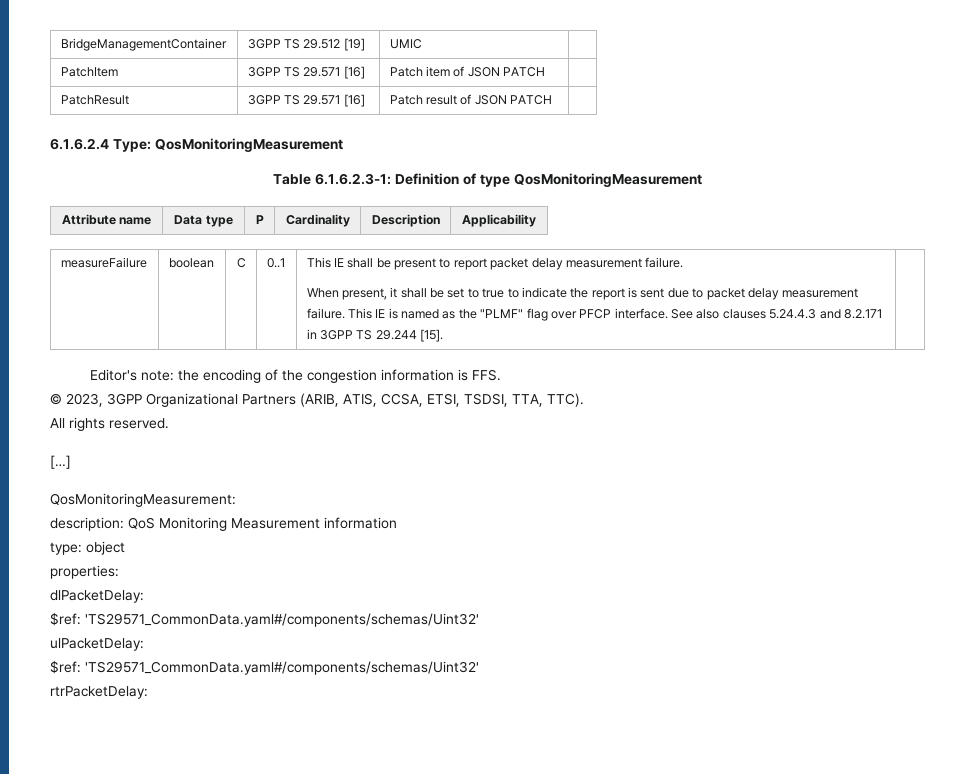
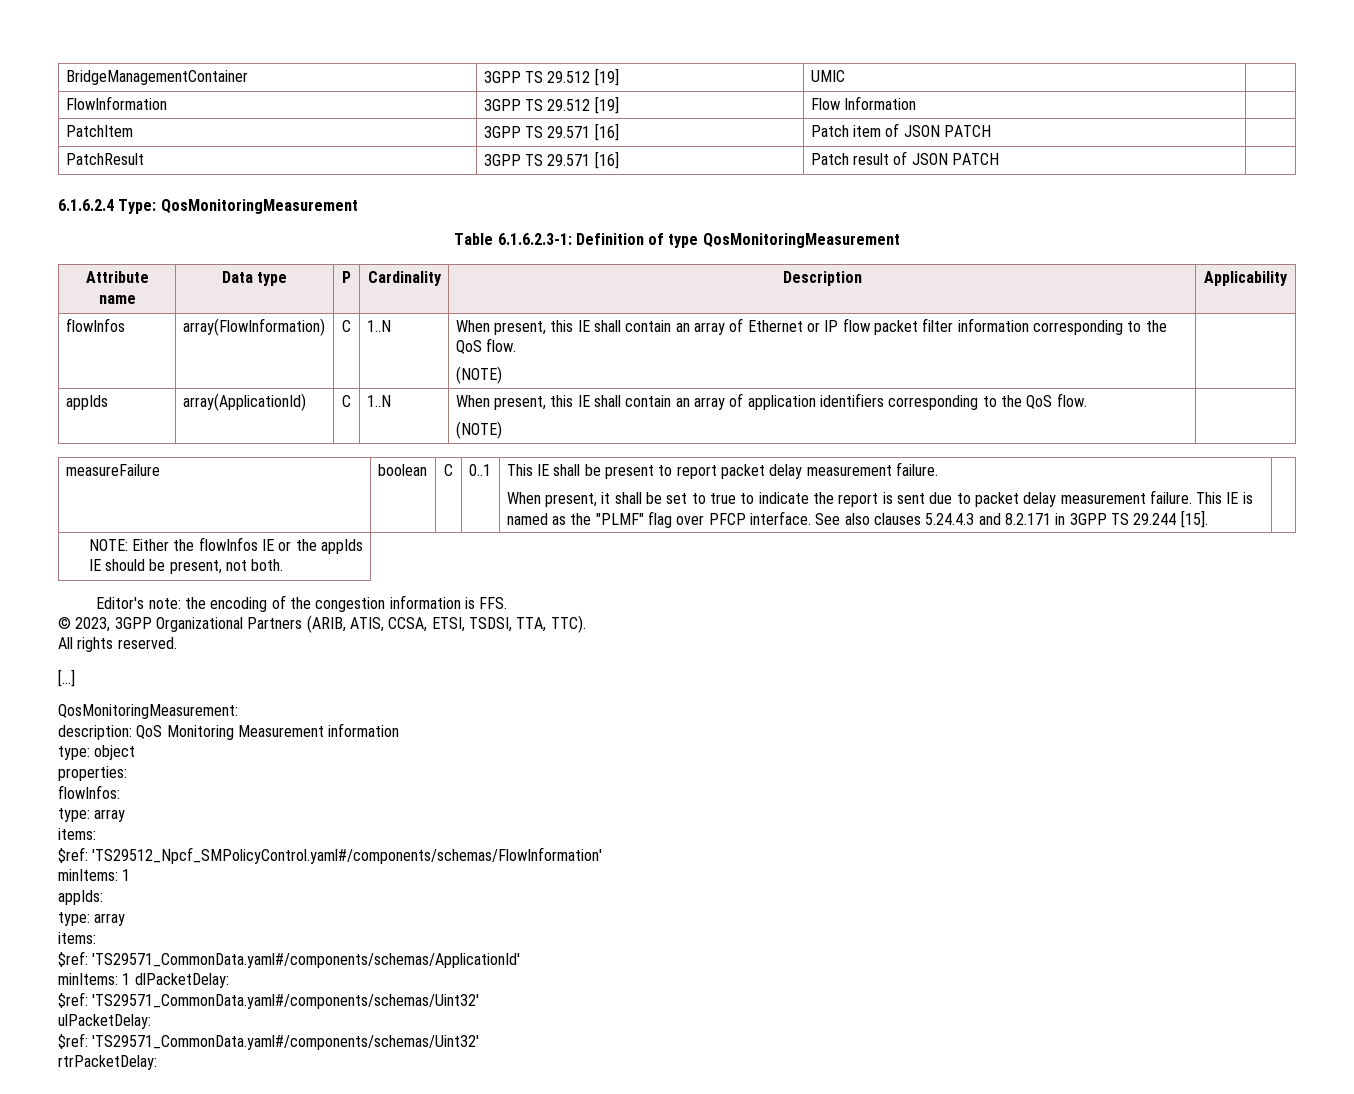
(422, 44) none -> [65,96,167,110] [483,96,619,114] [810,96,917,110] // FlowInformation | 3GPP TS 29.512 [19] | Flow Information |
(536, 220) none -> [65,318,125,332] [182,318,325,336] [342,320,351,332] [366,320,391,332] [455,318,1167,335] [455,338,517,354] [455,366,502,384] [65,395,108,410] [182,393,306,411] [342,395,351,407] [366,395,391,407] [455,393,1087,410] [455,421,502,439] // flowInfos | array(FlowInformation) | C | 1..N | When present, this IE shall contain an array of Ethernet or IP flow packet filter information corresponding to the QoS flow. // (NOTE) | // appIds | array(ApplicationId) | C | 1..N | When present, this IE shall contain an array of application identifiers corresponding to the QoS flow. // (NOTE) |
(444, 335) none -> [88,537,364,554] [88,559,284,574] // NOTE: Either the flowInfos IE or the appIds IE should be present, not both.
(119, 572) none -> [58,785,120,799] [58,808,126,822] [58,828,96,840] [58,847,603,864] [58,869,131,881] [58,890,103,905] [58,912,126,926] [58,932,96,944] [58,951,521,968] [58,973,131,985] flowInfos: // type: array // items: // $ref: 'TS29512_Npcf_SMPolicyControl.yaml#/components/schemas/FlowInformation' // minItems: 1 // appIds: // type: array // items: // $ref: 'TS29571_CommonData.yaml#/components/schemas/ApplicationId' // minItems: 1

